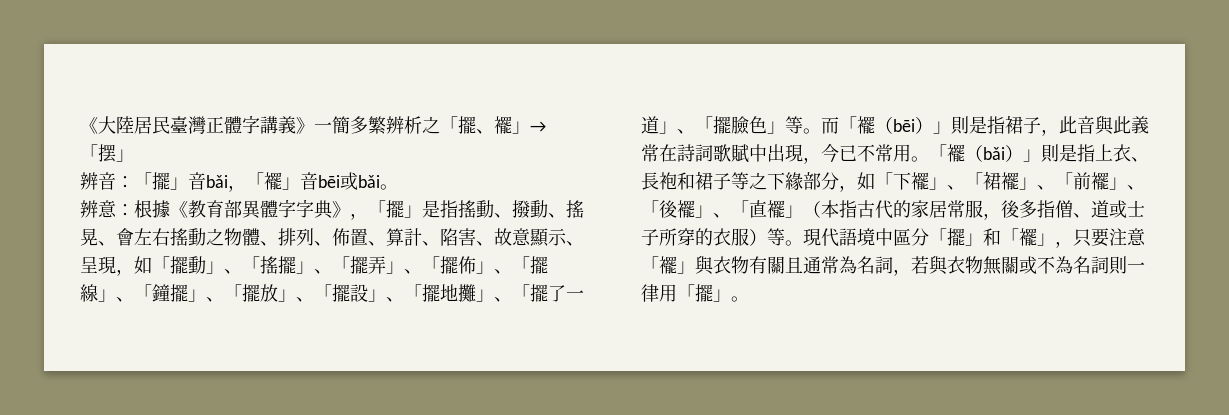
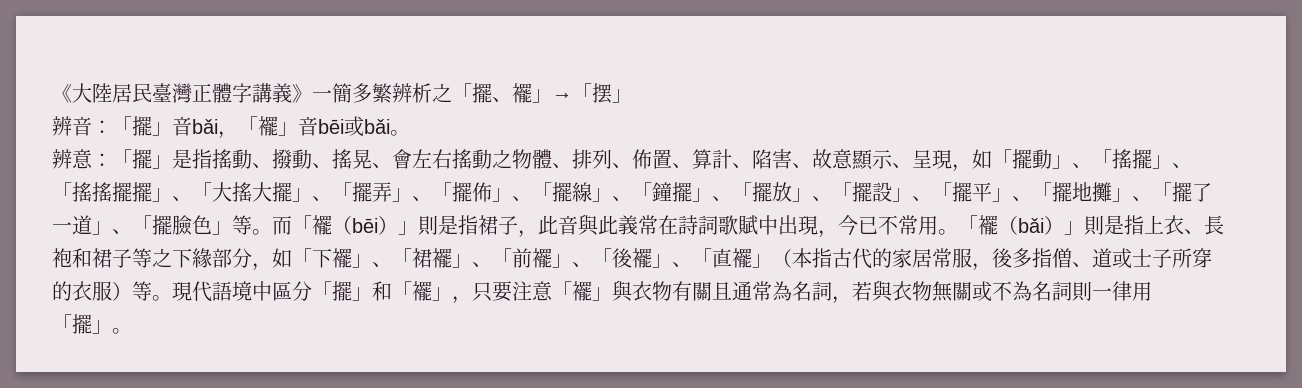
[134,199,368,220] 根據《教育部異體字字典》， -> (112, 160) none
(350, 264) none -> [72,182,352,202] 搖搖擺擺」、「大搖大擺」、「
(440, 293) none -> [972,182,1072,202] 平」、「擺

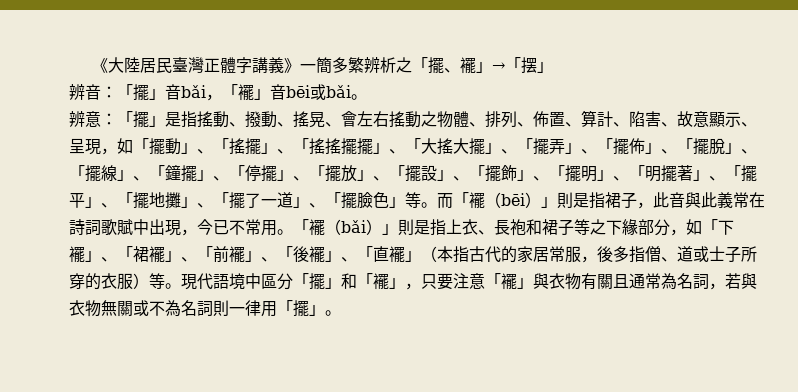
(572, 192) none -> [709,138,757,155] [69,165,101,181] 脫」、「擺
(752, 191) none -> [245,165,325,181] 停擺」、「
(972, 192) none -> [501,165,757,182] 飾」、「擺明」、「明擺著」、「擺

